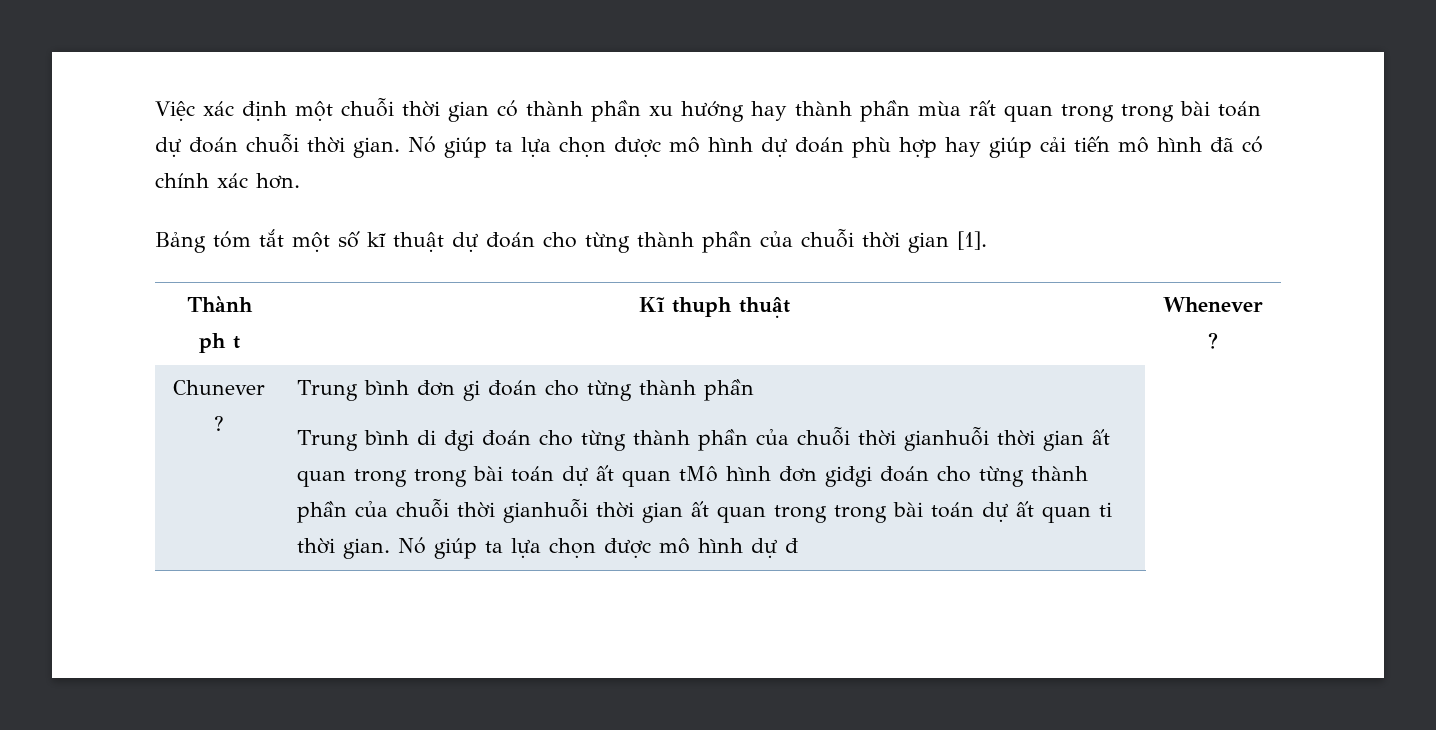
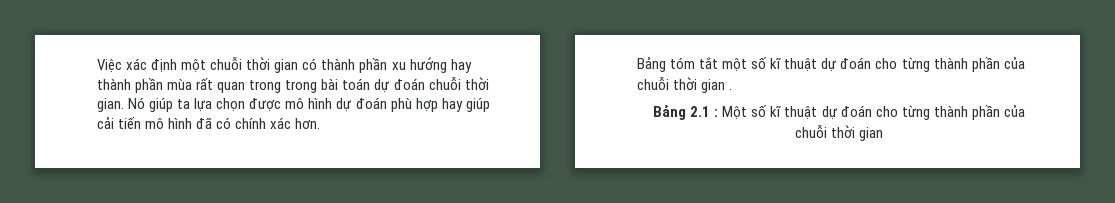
[957,231,987,250] [186,296,253,312] [198,333,240,353] [638,297,790,318] [1163,297,1263,312] [1208,332,1218,349] [173,380,265,395] [214,416,224,431] [297,379,755,401] [297,427,1111,451] [297,465,1089,487] [297,499,1113,523] [297,537,799,559] [1]. // Thành ph t | Kĩ thuph thuật | Whenever ? // Chunever ? | Trung bình đơn gi đoán cho từng thành phần // Trung bình di đgi đoán cho từng thành phần của chuỗi thời gianhuỗi thời gian ất quan trong trong bài toán dự ất quan tMô hình đơn giđgi đoán cho từng thành phần của chuỗi thời gianhuỗi thời gian ất quan trong trong bài toán dự ất quan ti thời gian. Nó giúp ta lựa chọn được mô hình dự đ -> [729,88,733,90] [653,104,1025,120] [794,124,884,141] . // Bảng 2.1 : Một số kĩ thuật dự đoán cho từng thành phần của chuỗi thời gian

